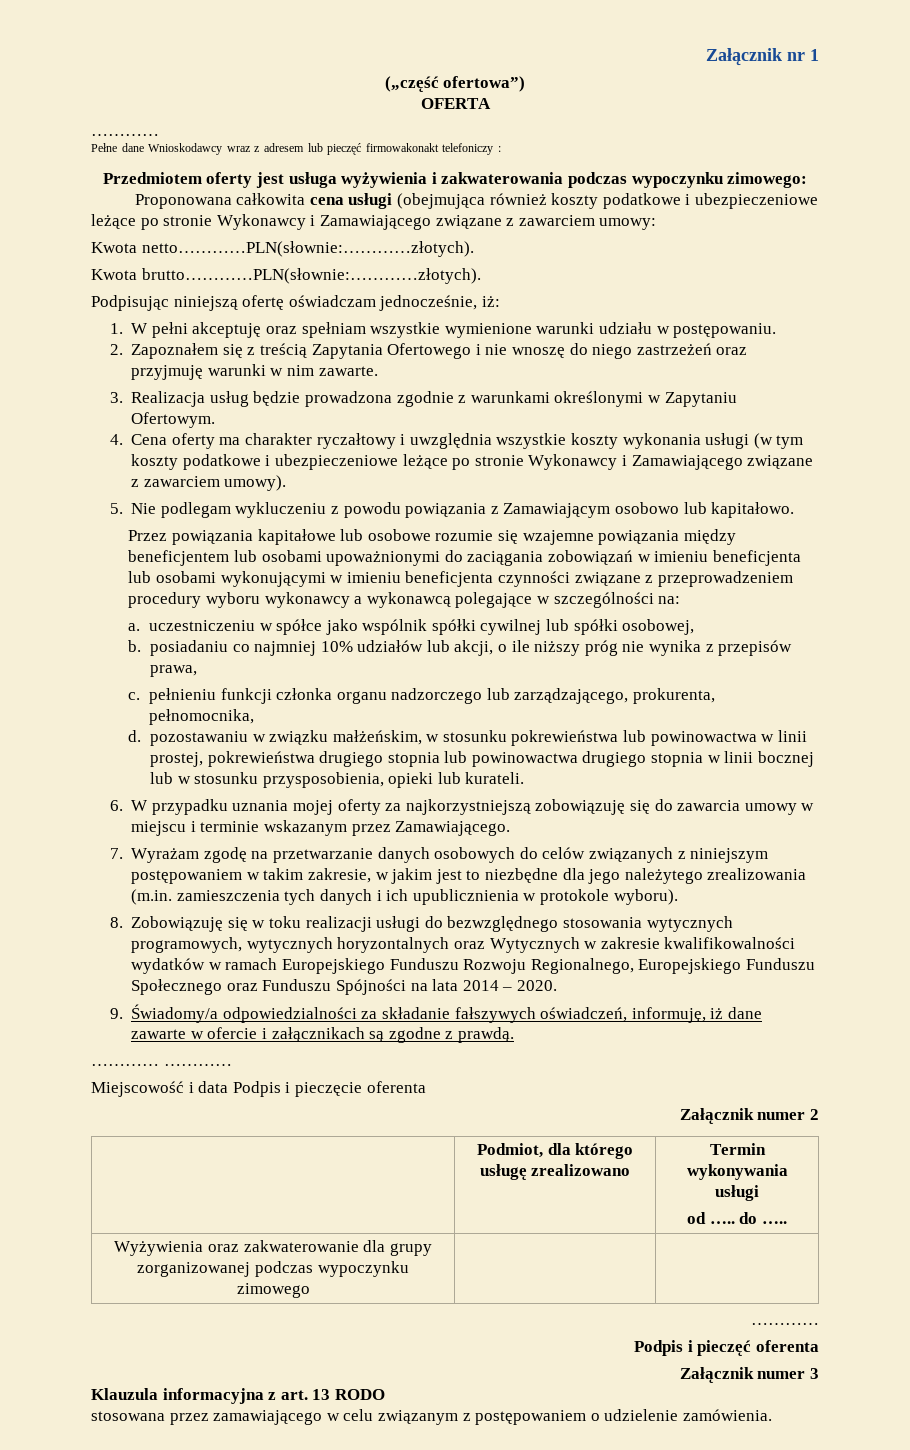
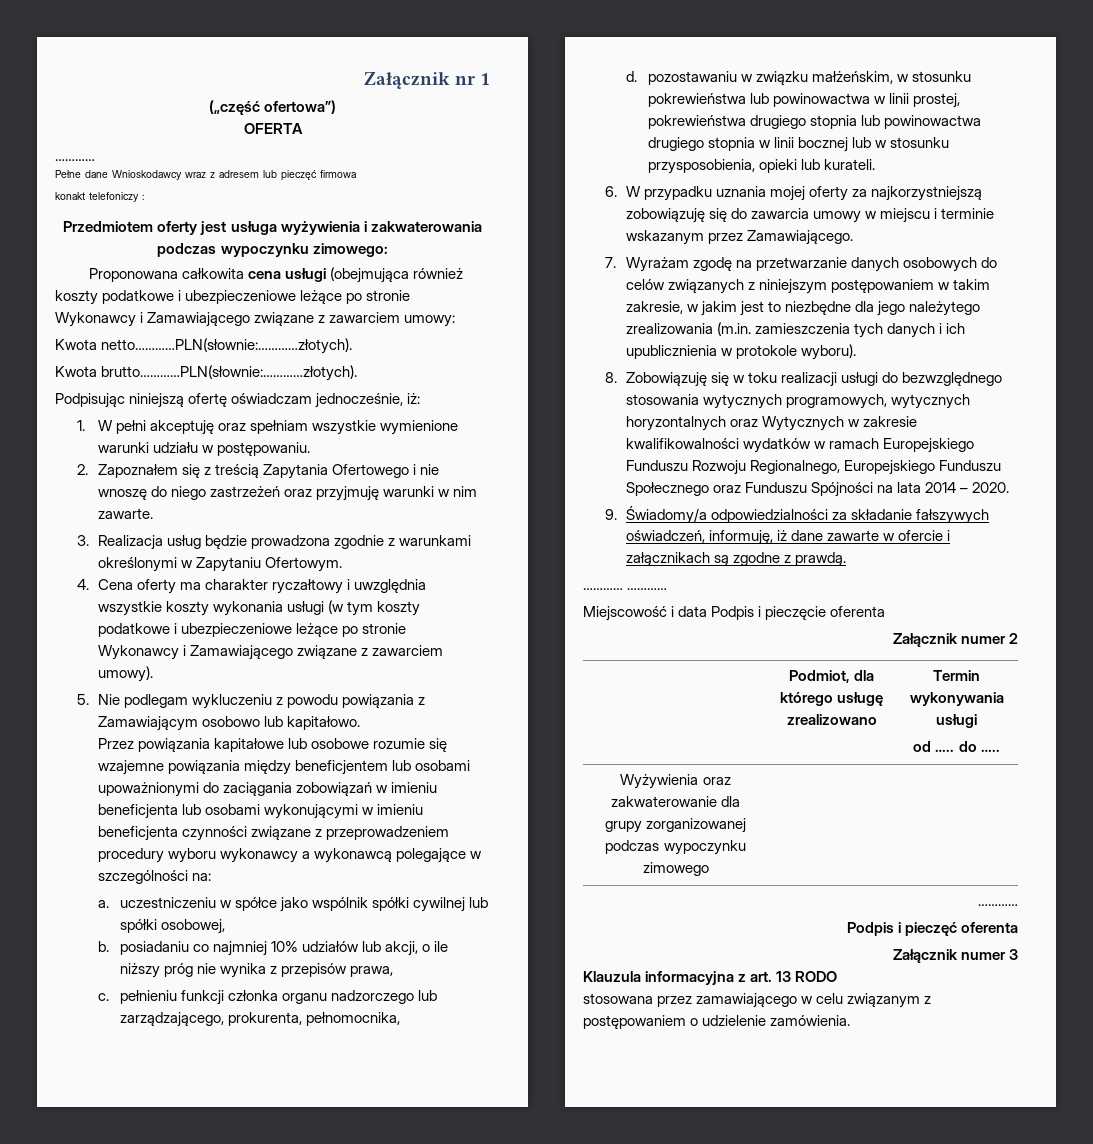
[365,143,439,152] firmowakonakt -> [320,170,357,178] [55,192,85,200] firmowa // konakt

